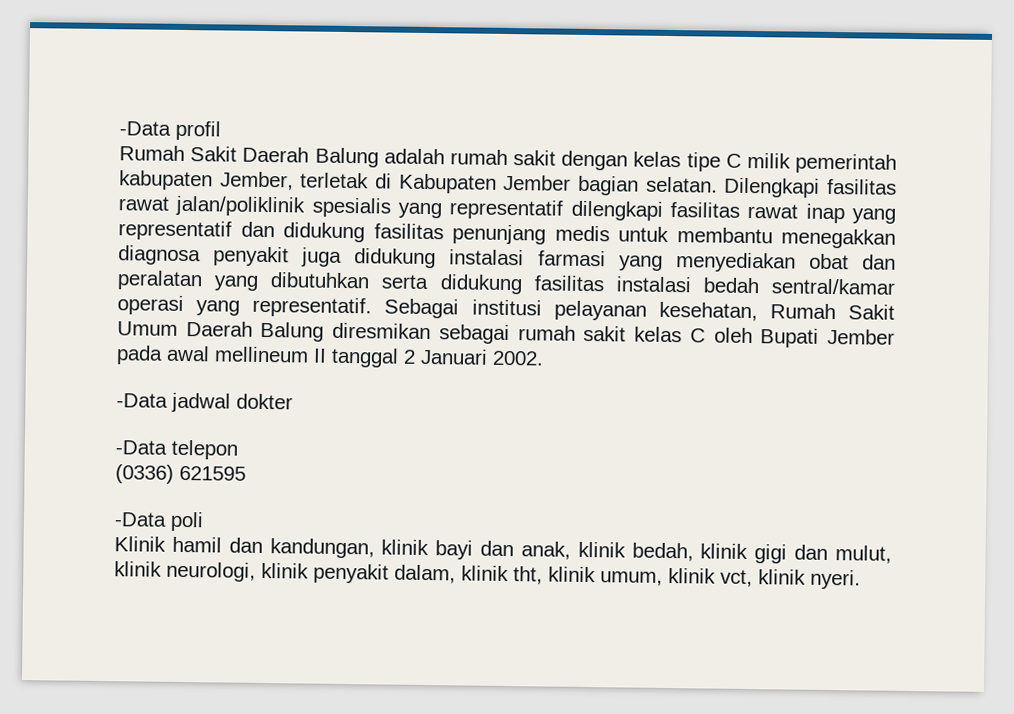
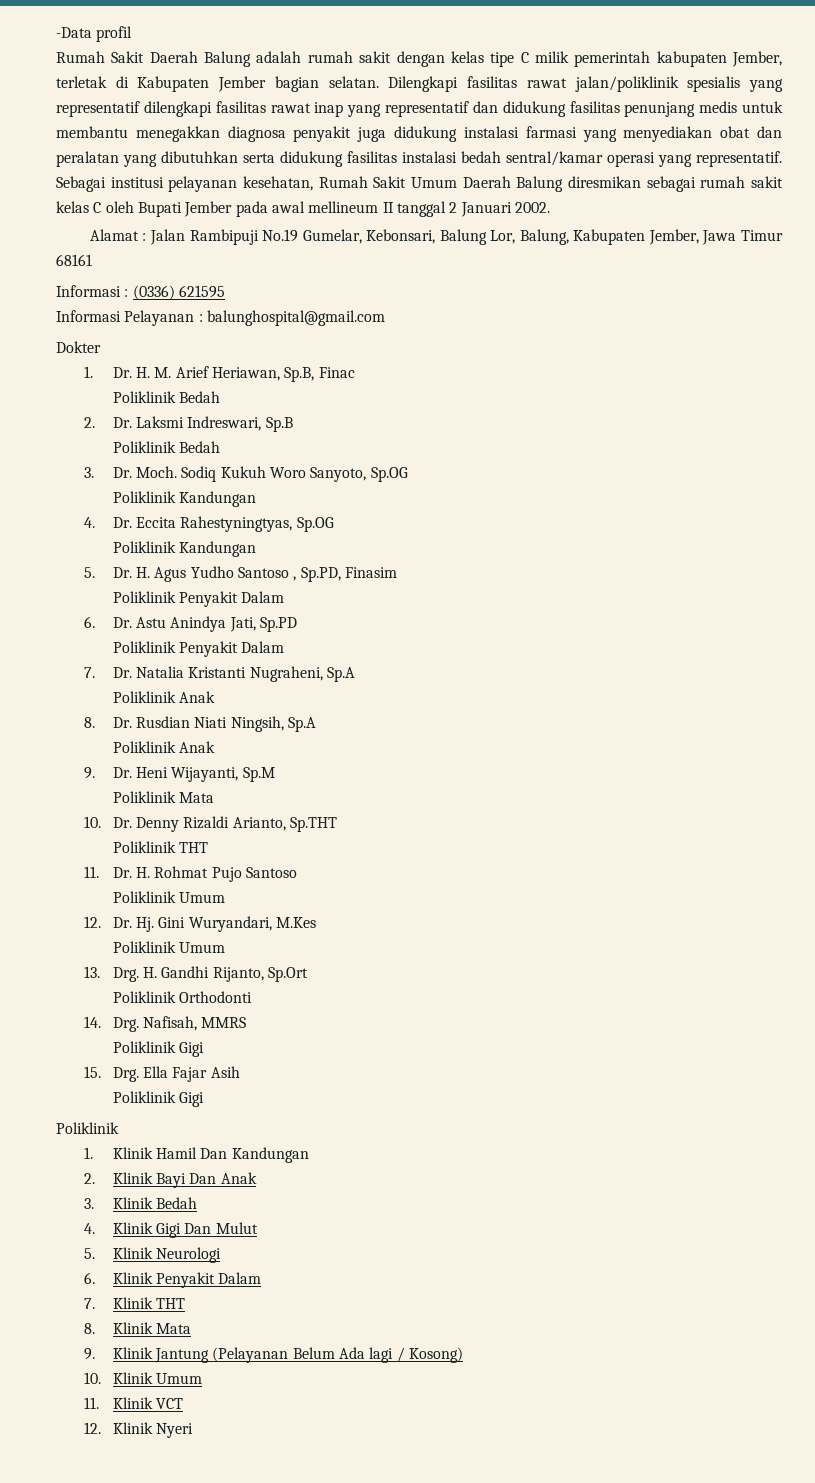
[116,392,293,413] [115,439,238,460] [115,464,246,484] [114,511,204,532] [114,536,892,564] [114,561,861,590] -Data jadwal dokter // -Data telepon // (0336) 621595 // -Data poli // Klinik hamil dan kandungan, klinik bayi dan anak, klinik bedah, klinik gigi dan mulut, klinik neurologi, klinik penyakit dalam, klinik tht, klinik umum, klinik vct, klinik nyeri. -> [89,229,783,245] [56,254,92,266] [56,285,225,300] [56,310,385,326] [56,341,101,353] [84,366,355,382] [112,391,220,403] [84,416,293,432] [112,441,220,453] [84,466,408,482] [112,491,256,507] [84,516,334,532] [112,541,256,557] [84,566,397,582] [112,591,285,607] [84,616,297,632] [112,641,285,657] [84,666,355,682] [112,691,215,703] [84,716,316,732] [112,741,215,753] [84,767,275,782] [112,791,214,803] [84,816,337,832] [112,841,208,853] [84,866,297,882] [112,891,225,903] [84,916,316,932] [112,941,225,953] [84,966,308,982] [112,991,252,1003] [84,1016,247,1032] [112,1041,204,1057] [84,1066,240,1082] [112,1091,204,1107] [56,1122,119,1134] [84,1147,309,1163] [84,1172,257,1188] [84,1197,197,1209] [84,1222,258,1238] [84,1247,221,1263] [84,1272,262,1288] [84,1297,185,1309] [84,1322,191,1334] [84,1347,463,1363] [84,1372,202,1384] [84,1397,183,1409] [84,1422,193,1438] Alamat : Jalan Rambipuji No.19 Gumelar, Kebonsari, Balung Lor, Balung, Kabupaten Jember, Jawa Timur 68161 // Informasi : (0336) 621595 // Informasi Pelayanan : balunghospital@gmail.com // Dokter // 1. Dr. H. M. Arief Heriawan, Sp.B, Finac // Poliklinik Bedah // 2. Dr. Laksmi Indreswari, Sp.B // Poliklinik Bedah // 3. Dr. Moch. Sodiq Kukuh Woro Sanyoto, Sp.OG // Poliklinik Kandungan // 4. Dr. Eccita Rahestyningtyas, Sp.OG // Poliklinik Kandungan // 5. Dr. H. Agus Yudho Santoso , Sp.PD, Finasim // Poliklinik Penyakit Dalam // 6. Dr. Astu Anindya Jati, Sp.PD // Poliklinik Penyakit Dalam // 7. Dr. Natalia Kristanti Nugraheni, Sp.A // Poliklinik Anak // 8. Dr. Rusdian Niati Ningsih, Sp.A // Poliklinik Anak // 9. Dr. Heni Wijayanti, Sp.M // Poliklinik Mata // 10. Dr. Denny Rizaldi Arianto, Sp.THT // Poliklinik THT // 11. Dr. H. Rohmat Pujo Santoso // Poliklinik Umum // 12. Dr. Hj. Gini Wuryandari, M.Kes // Poliklinik Umum // 13. Drg. H. Gandhi Rijanto, Sp.Ort // Poliklinik Orthodonti // 14. Drg. Nafisah, MMRS // Poliklinik Gigi // 15. Drg. Ella Fajar Asih // Poliklinik Gigi // Poliklinik // 1. Klinik Hamil Dan Kandungan // 2. Klinik Bayi Dan Anak // 3. Klinik Bedah // 4. Klinik Gigi Dan Mulut // 5. Klinik Neurologi // 6. Klinik Penyakit Dalam // 7. Klinik THT // 8. Klinik Mata // 9. Klinik Jantung (Pelayanan Belum Ada lagi / Kosong) // 10. Klinik Umum // 11. Klinik VCT // 12. Klinik Nyeri

